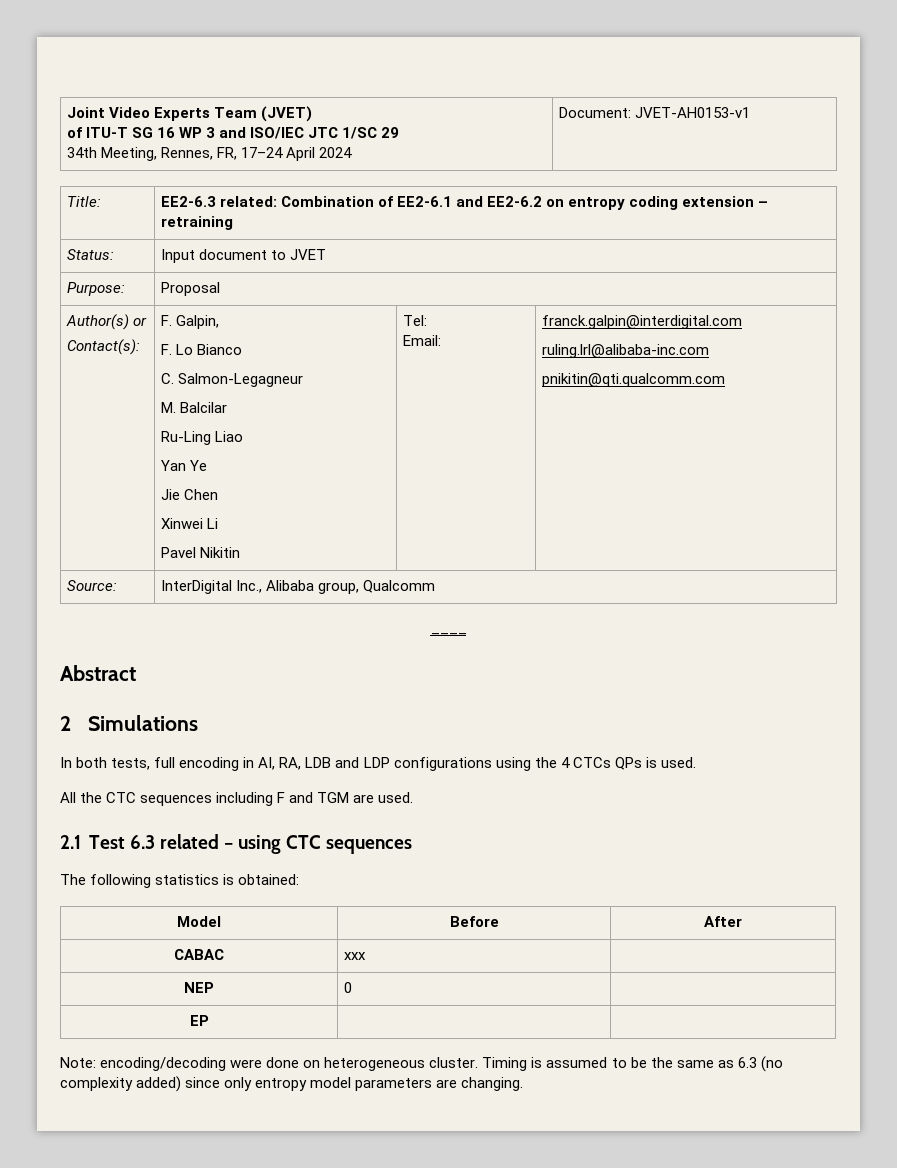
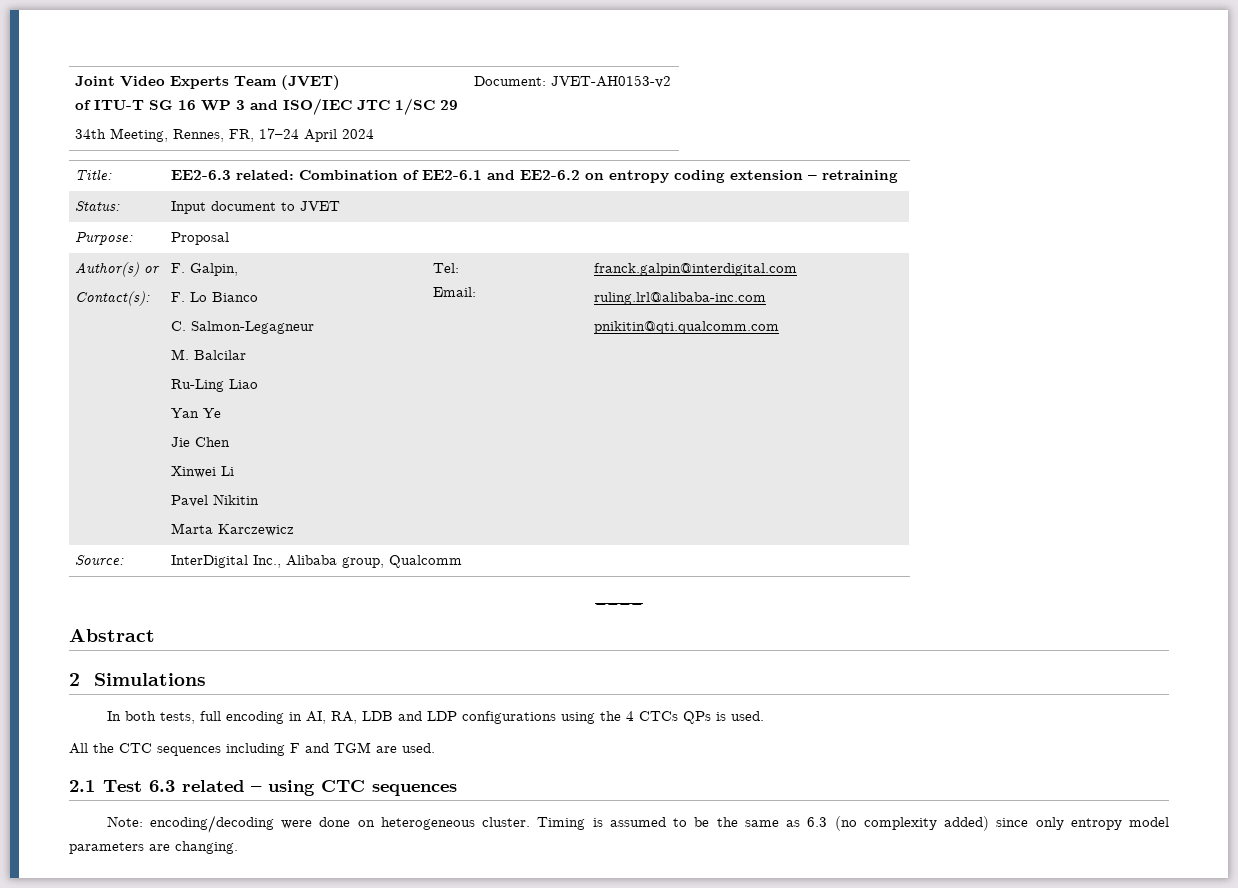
[634,107,750,118] JVET-AH0153-v1 -> [551,75,672,88] JVET-AH0153-v2
(240, 552) none -> [171,523,295,536] // Marta Karczewicz
[60,874,300,888] [177,916,221,927] [449,916,499,927] [704,916,742,927] [174,949,224,960] [343,952,366,960] [184,982,214,993] [343,982,352,993] [189,1015,209,1026] // The following statistics is obtained: // Model | Before | After // CABAC | xxx | // NEP | 0 | // EP | | -> (457, 790) none

